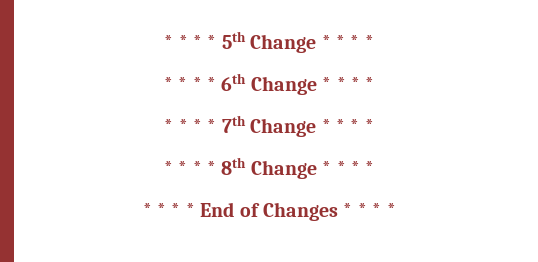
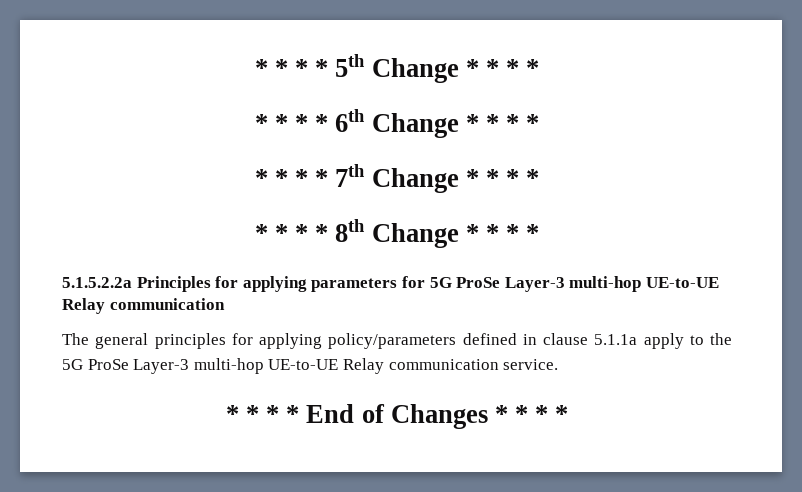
(375, 168) none -> [62,276,719,292] [62,298,225,314] [62,333,732,349] [62,358,559,374] // 5.1.5.2.2a Principles for applying parameters for 5G ProSe Layer-3 multi-hop UE-to-UE Relay communication // The general principles for applying policy/parameters defined in clause 5.1.1a apply to the 5G ProSe Layer-3 multi-hop UE-to-UE Relay communication service.

